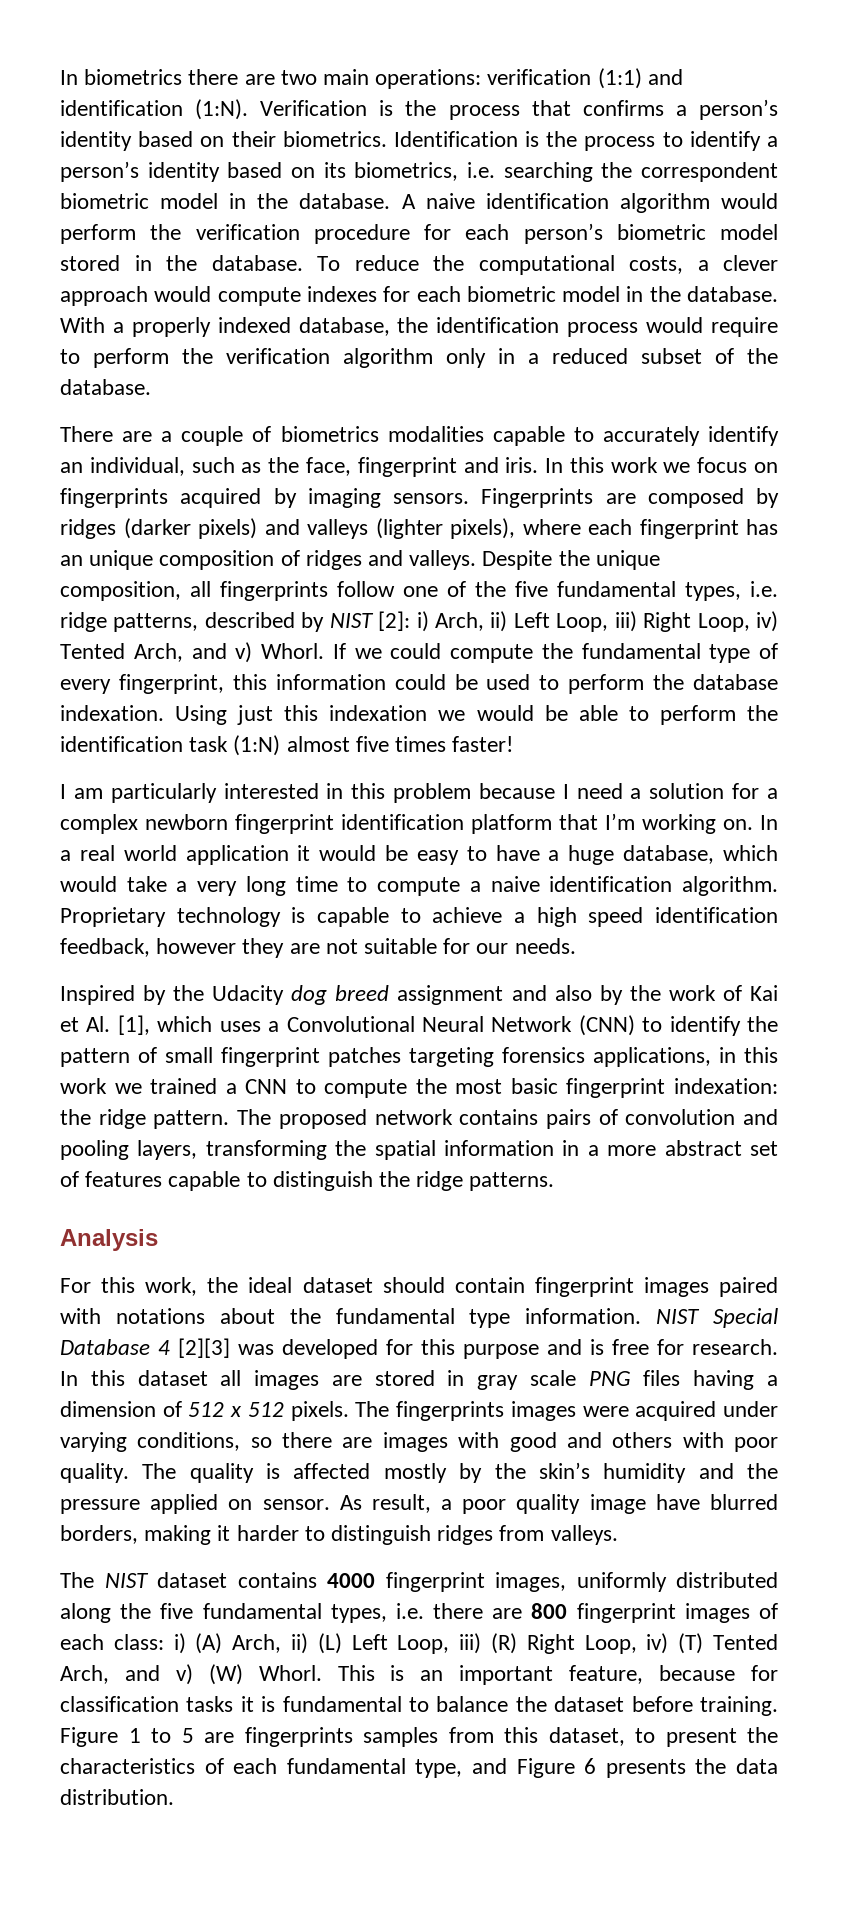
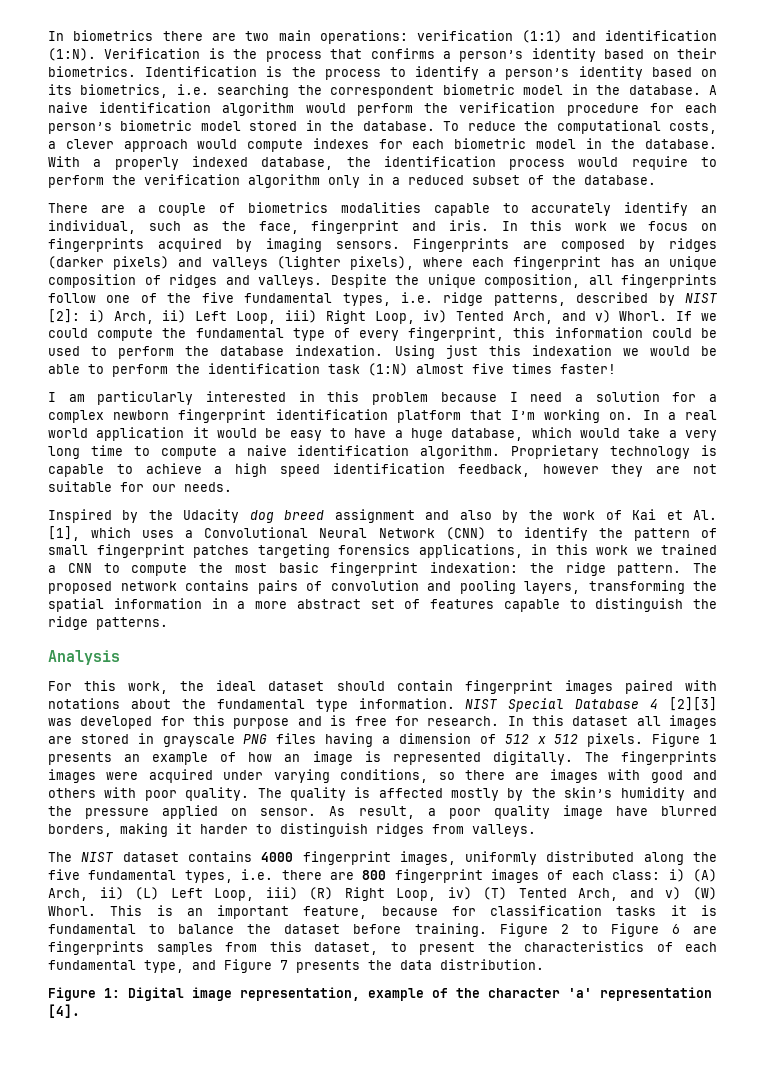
[477,1370,576,1390] gray scale -> [162,734,235,747] grayscale
(349, 1411) none -> [652,733,718,747] [48,751,573,765] Figure 1 presents an example of how an image is represented digitally.
[128,1728,194,1743] 1 to 5 -> [560,923,680,937] 2 to Figure 6
[584,1758,597,1774] 6 -> [280,960,288,970] 7
(174, 1797) none -> [48,987,712,1001] [48,1004,80,1018] // Figure 1: Digital image representation, example of the character 'a' representation [4].

